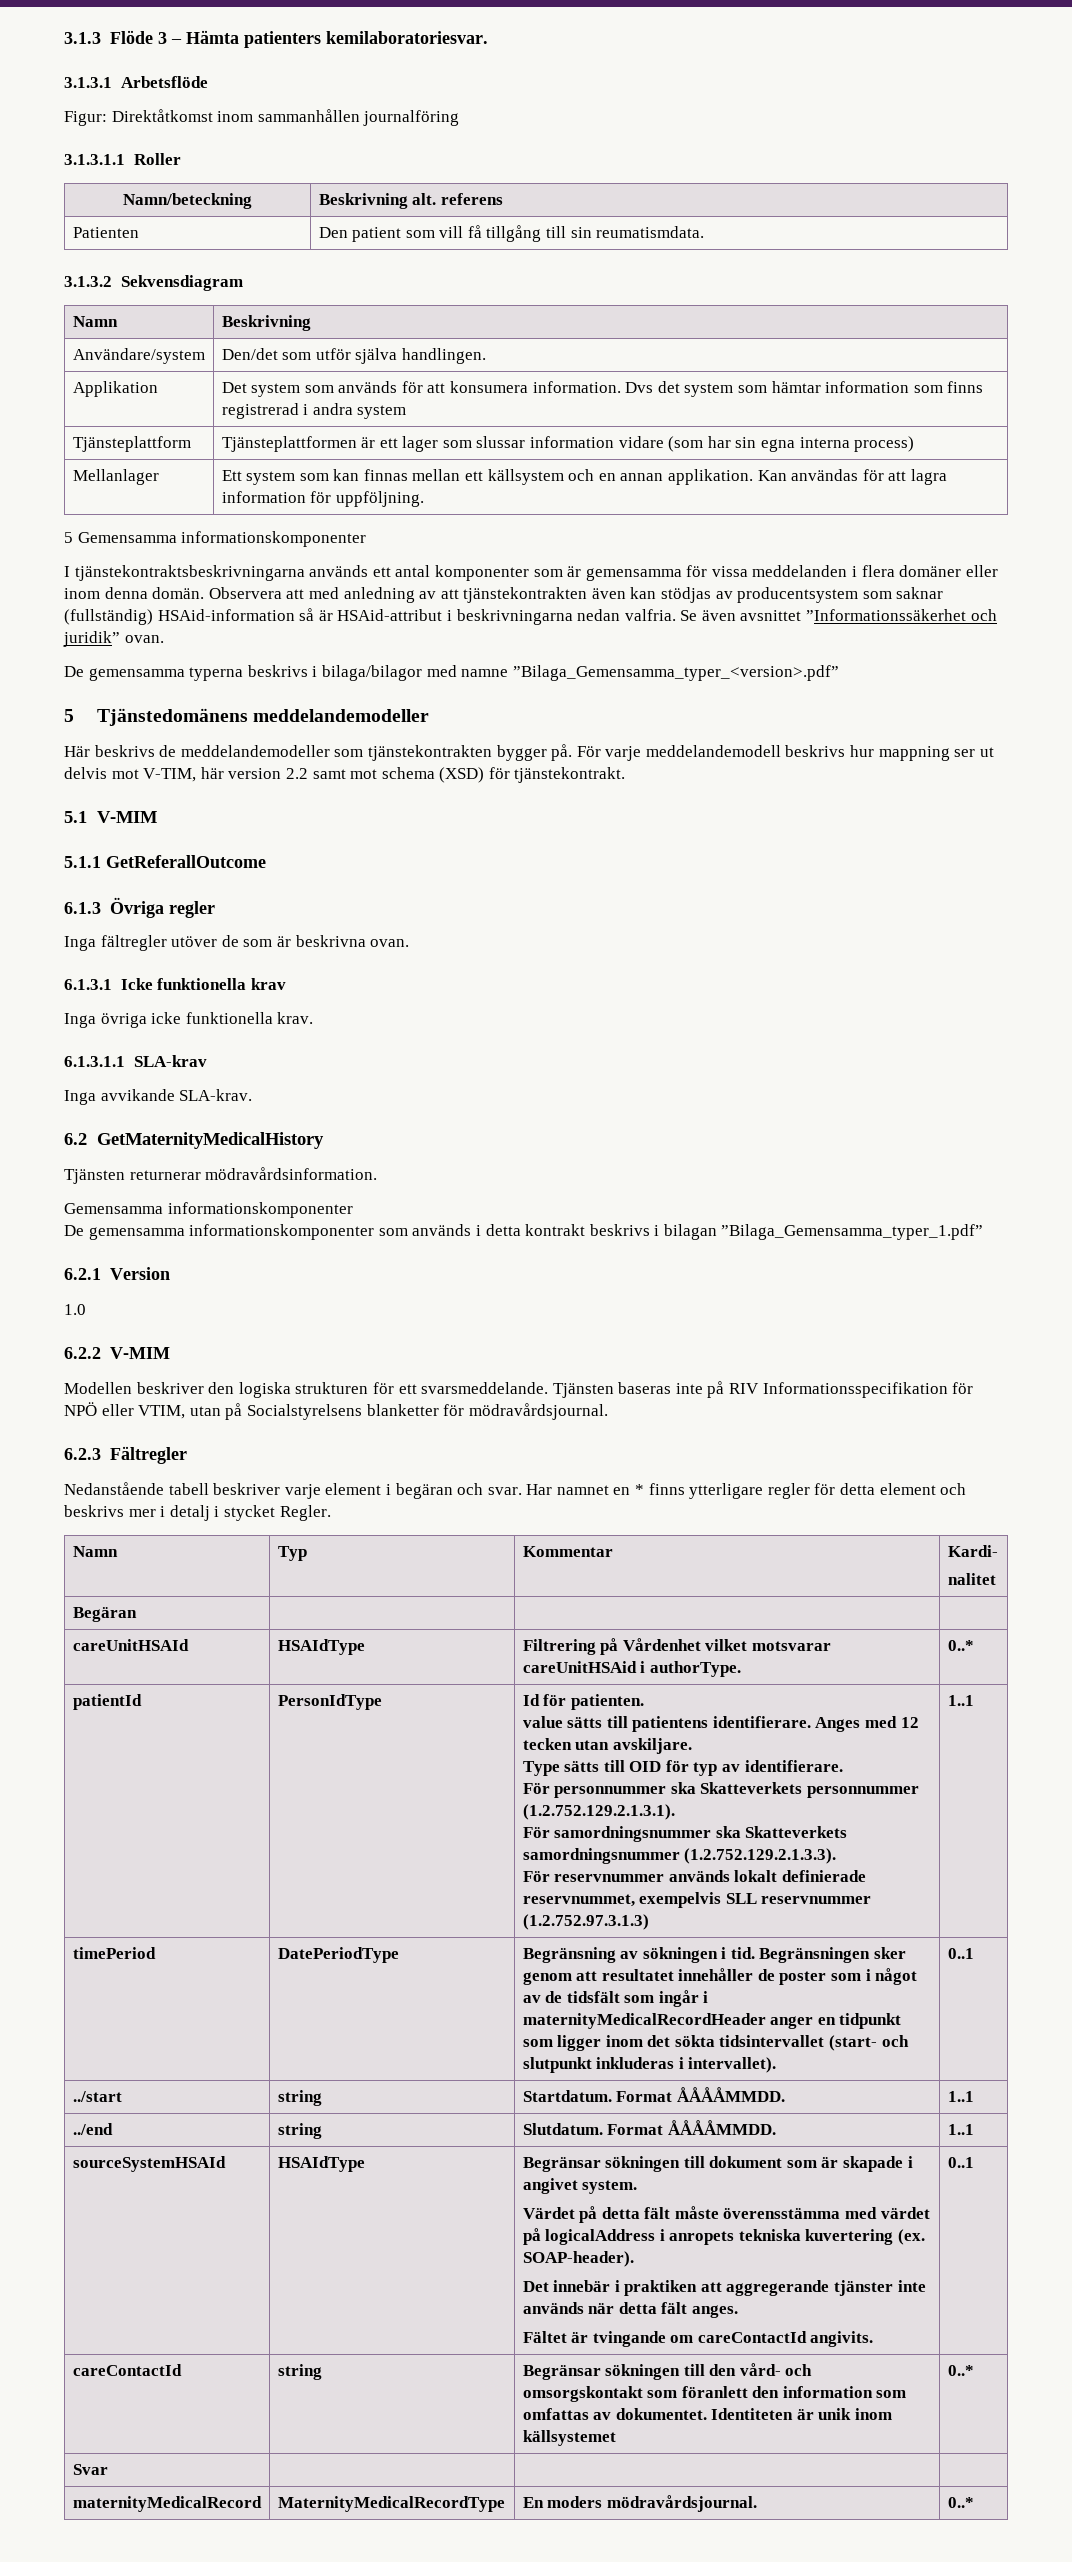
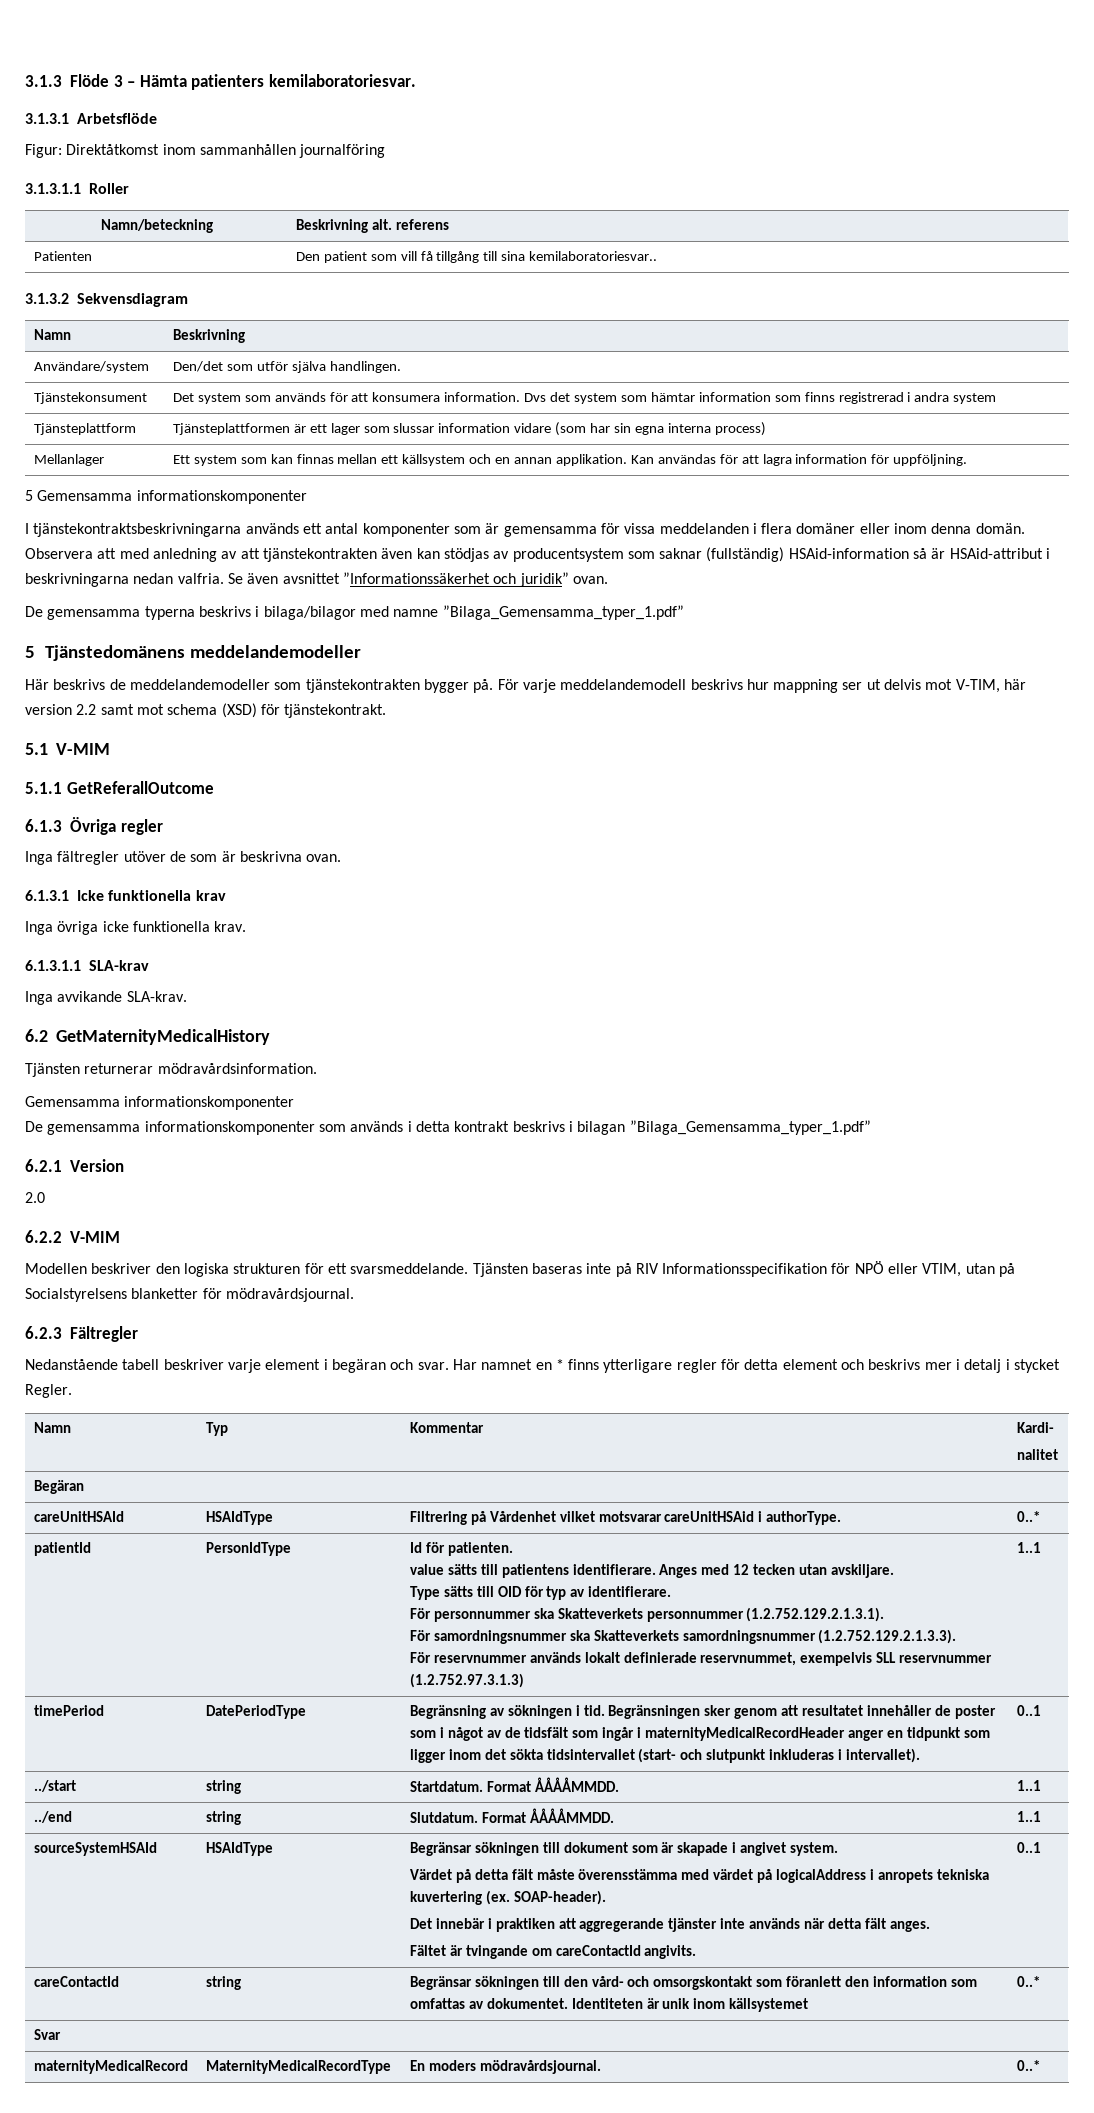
[570,226,705,238] sin reumatismdata. -> [501,251,658,261] sina kemilaboratoriesvar..
[72,381,158,397] Applikation -> [33,392,147,404] Tjänstekonsument
[512,665,839,681] ”Bilaga_Gemensamma_typer_<version>.pdf” -> [442,605,684,620] ”Bilaga_Gemensamma_typer_1.pdf”
[64,1304,86,1315] 1.0 -> [25,1192,45,1203] 2.0

